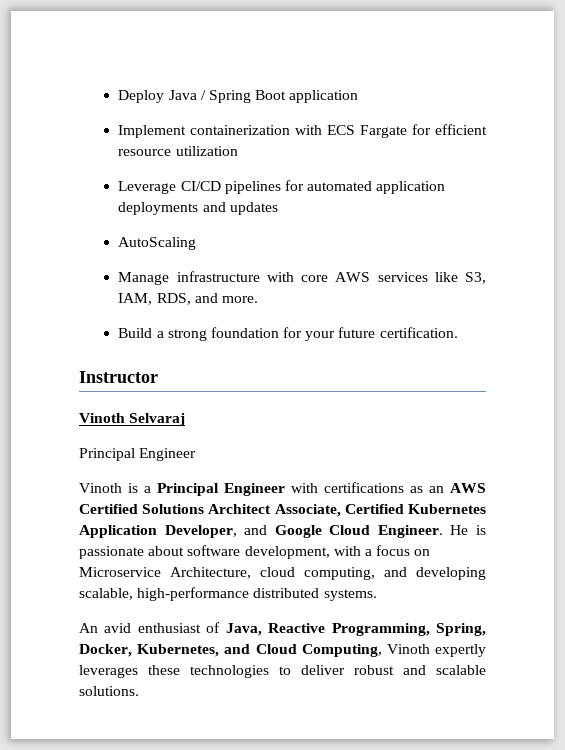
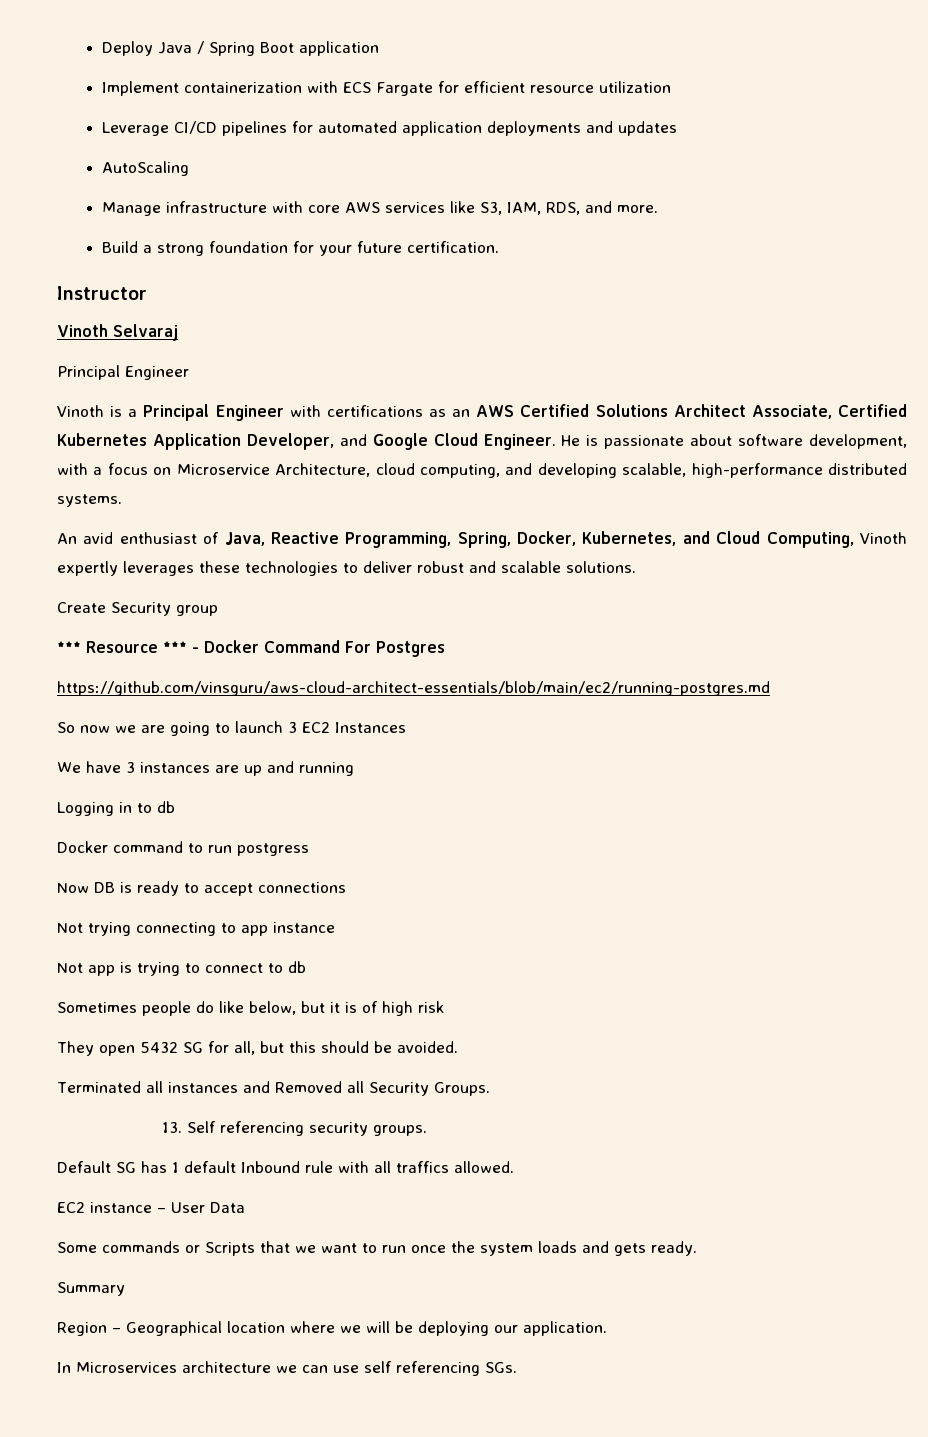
(139, 691) none -> [57,602,218,616] [57,640,445,657] [57,681,770,696] [57,721,406,736] [57,761,354,776] [57,801,175,816] [57,841,309,856] [57,881,346,896] [57,922,335,936] [57,961,306,976] [57,1001,444,1016] [57,1041,458,1056] [57,1081,490,1096] [161,1121,427,1136] [57,1161,514,1173] [57,1202,245,1213] [57,1241,697,1256] [57,1282,125,1296] [57,1321,607,1336] [57,1361,517,1376] // Create Security group // *** Resource *** - Docker Command For Postgres // https://github.com/vinsguru/aws-cloud-architect-essentials/blob/main/ec2/running-postgres.md // So now we are going to launch 3 EC2 Instances // We have 3 instances are up and running // Logging in to db // Docker command to run postgress // Now DB is ready to accept connections // Not trying connecting to app instance // Not app is trying to connect to db // Sometimes people do like below, but it is of high risk // They open 5432 SG for all, but this should be avoided. // Terminated all instances and Removed all Security Groups. // 13. Self referencing security groups. // Default SG has 1 default Inbound rule with all traffics allowed. // EC2 instance – User Data // Some commands or Scripts that we want to run once the system loads and gets ready. // Summary // Region – Geographical location where we will be deploying our application. // In Microservices architecture we can use self referencing SGs.

